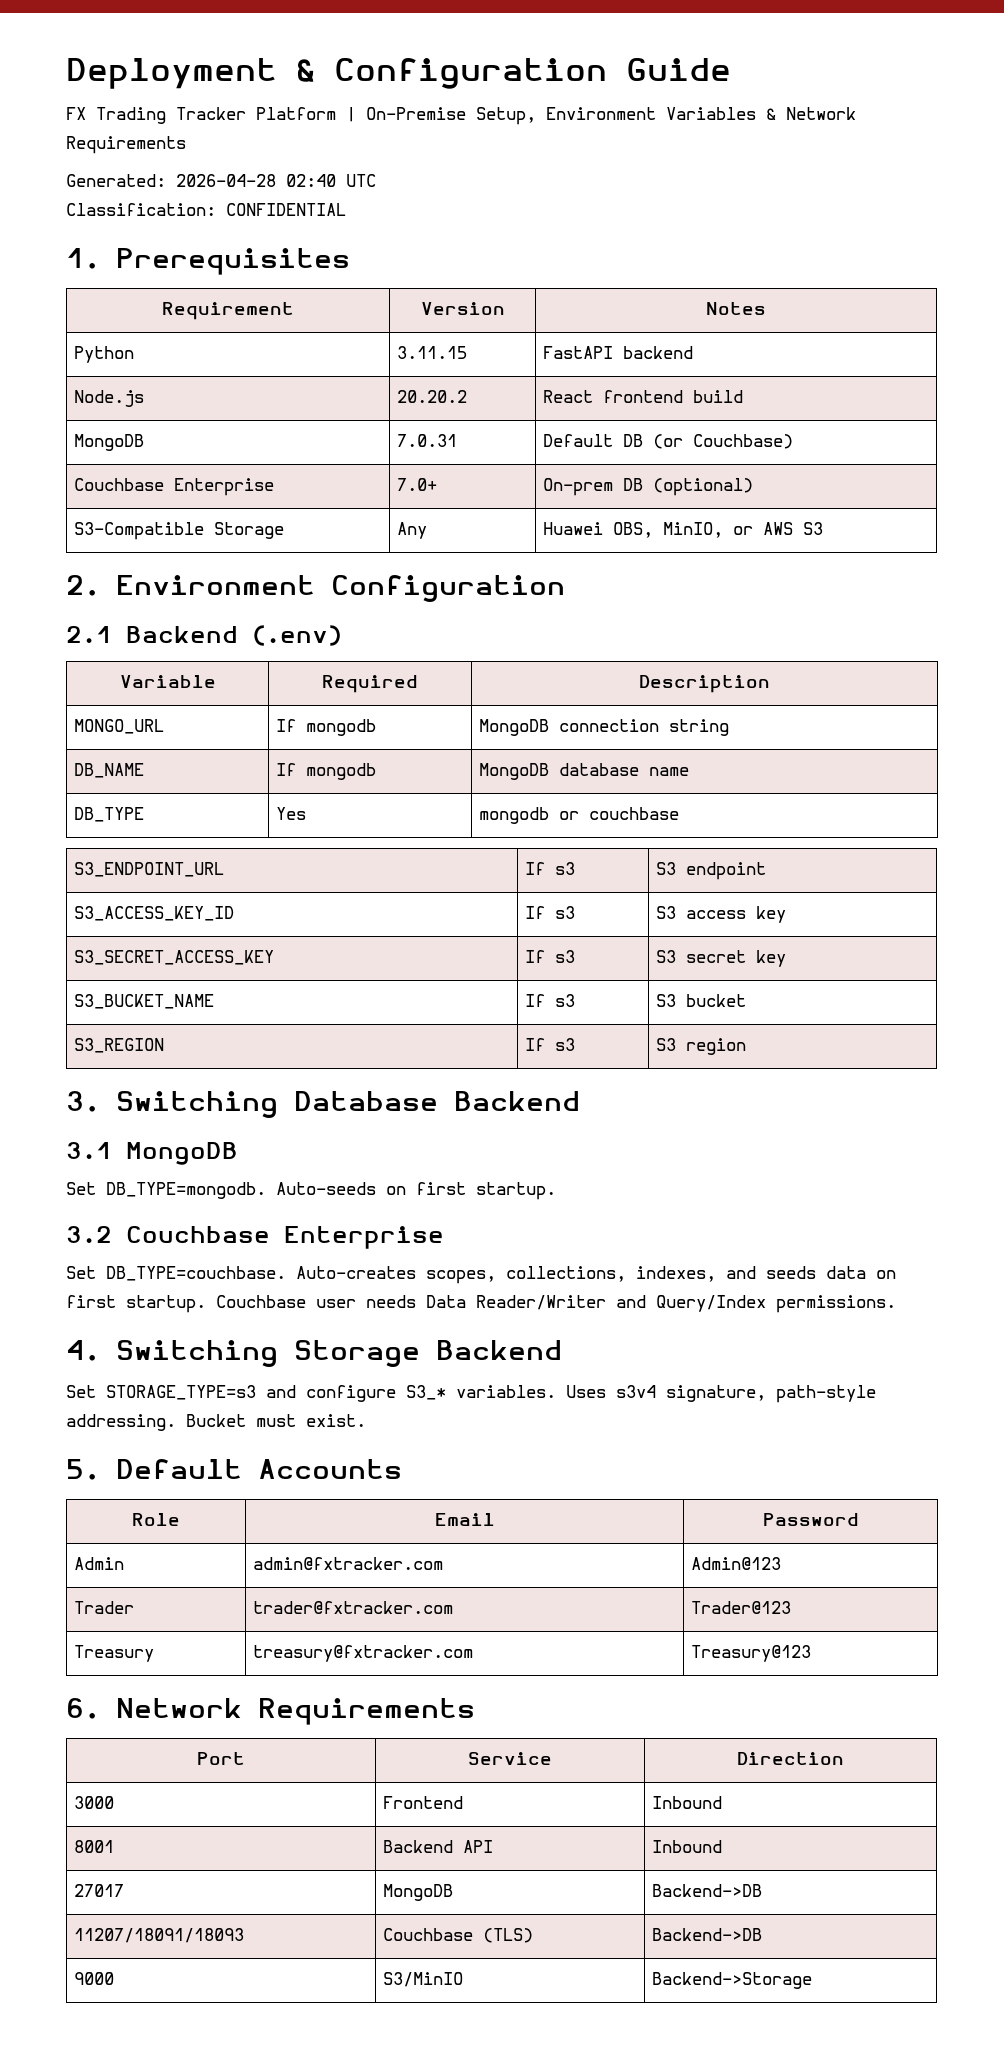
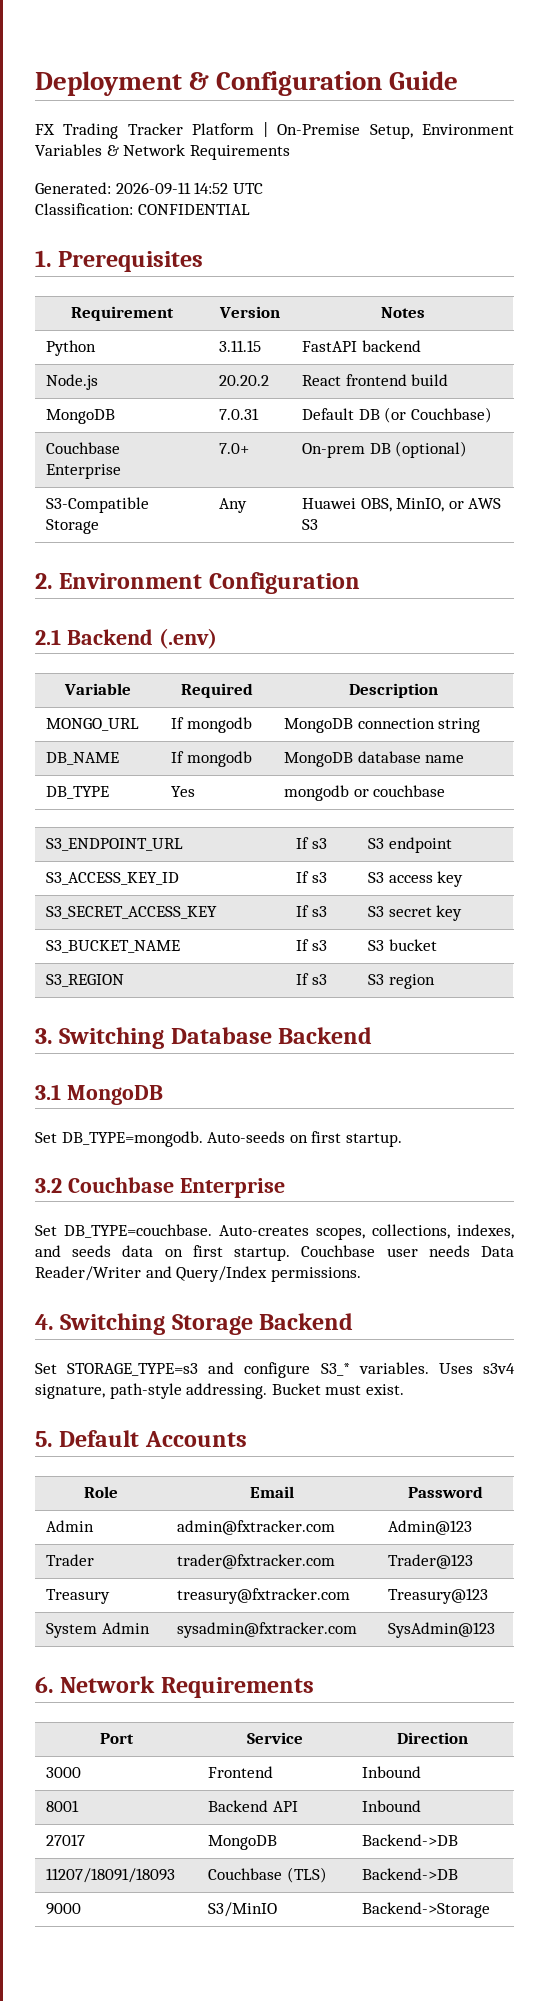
[176,174,336,187] 2026-04-28 02:40 -> [115,182,229,195] 2026-09-11 14:52
(811, 1653) none -> [46,1622,150,1638] [177,1622,358,1638] [388,1622,496,1638] // System Admin | sysadmin@fxtracker.com | SysAdmin@123

